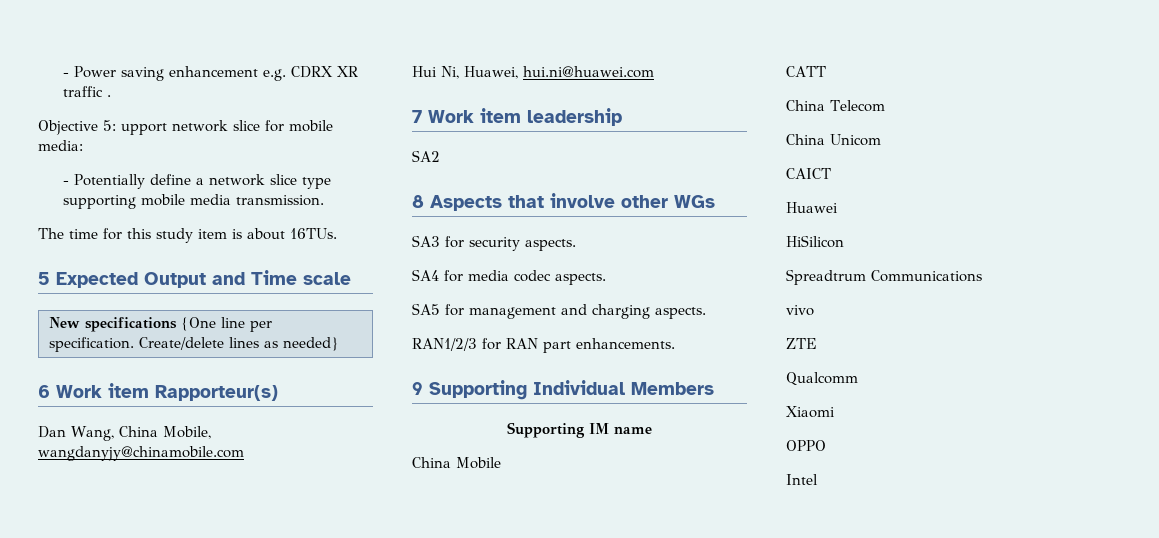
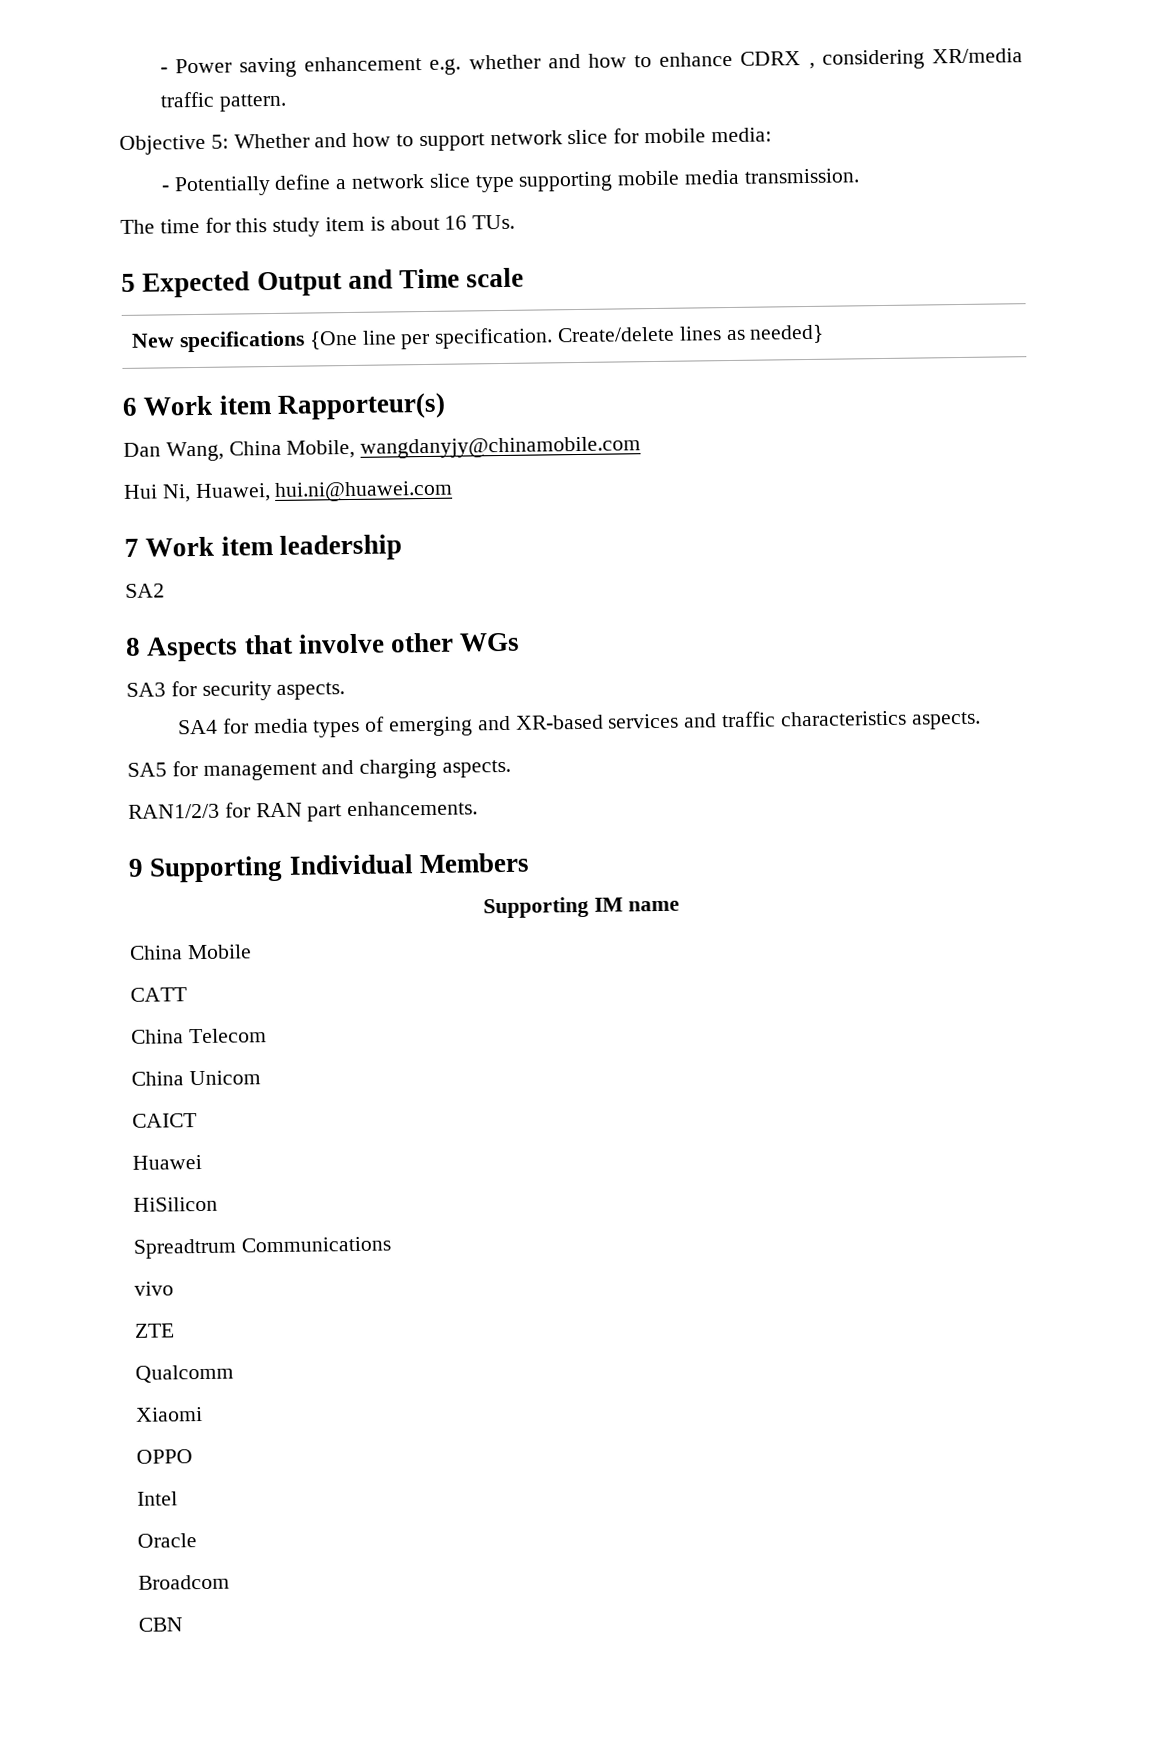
[291,66,359,78] [63,86,112,97] [38,120,167,135] CDRX XR traffic . // Objective 5: upport -> [468,48,1024,70] [159,91,287,112] [119,132,485,155] whether and how to enhance CDRX , considering XR/media traffic pattern. // Objective 5: Whether and how to support
[290,228,337,239] 16TUs. -> [444,214,516,230] 16 TUs.
[514,270,551,282] codec -> [313,710,907,738] types of emerging and XR-based services and traffic characteristics
(818, 479) none -> [137,1533,197,1548] [138,1574,230,1590] [138,1617,183,1632] // Oracle // Broadcom // CBN

